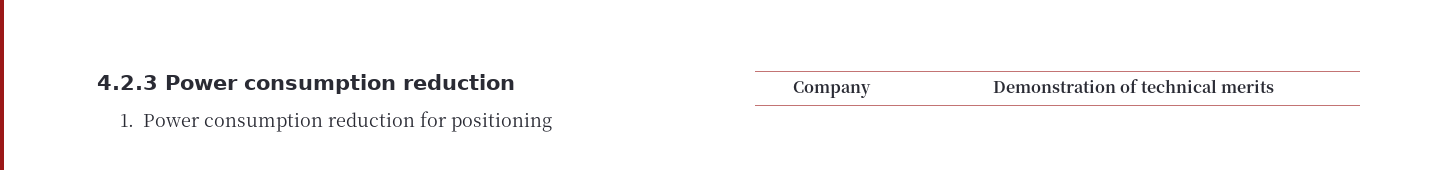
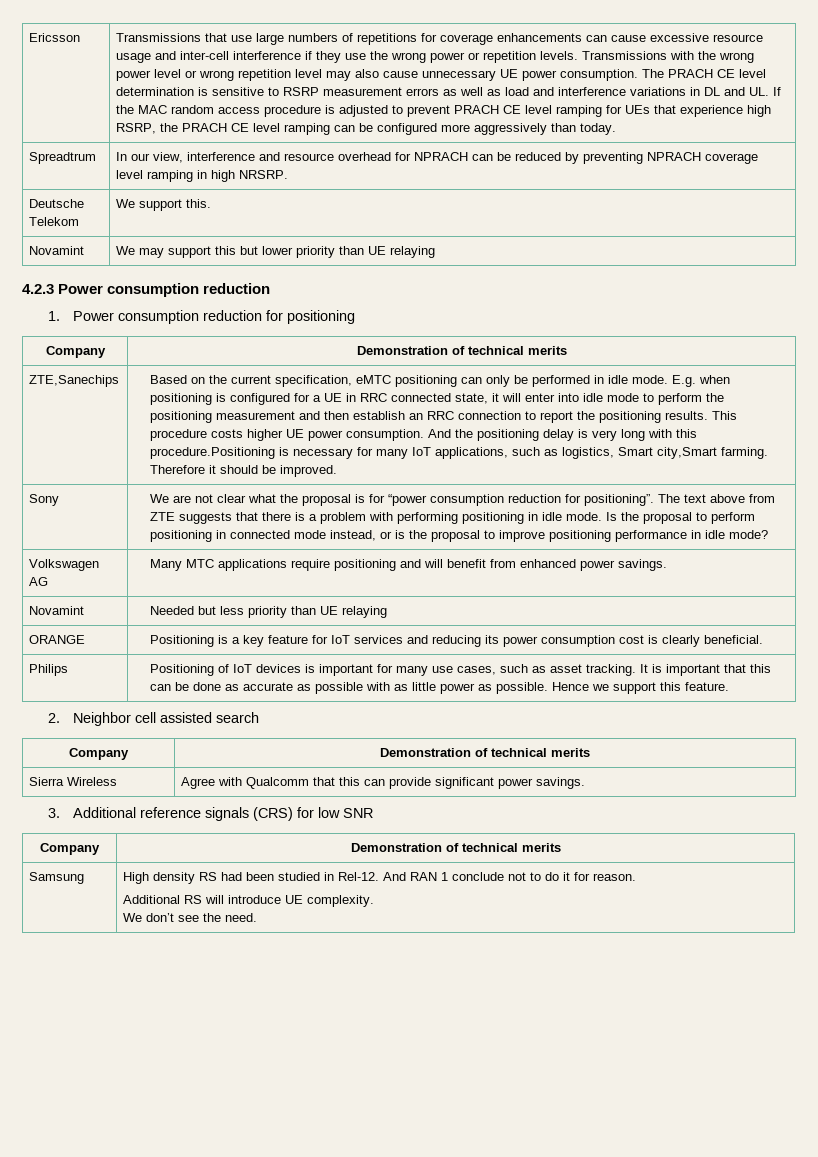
(97, 82) none -> [29,33,81,42] [116,33,764,45] [116,51,755,63] [116,69,767,81] [116,87,782,96] [116,105,772,117] [116,123,617,135] [29,152,97,164] [116,152,759,164] [116,170,289,182] [29,199,85,208] [29,217,80,226] [116,199,212,211] [29,246,85,255] [116,246,436,258] Ericsson | Transmissions that use large numbers of repetitions for coverage enhancements can cause excessive resource usage and inter-cell interference if they use the wrong power or repetition levels. Transmissions with the wrong power level or wrong repetition level may also cause unnecessary UE power consumption. The PRACH CE level determination is sensitive to RSRP measurement errors as well as load and interference variations in DL and UL. If the MAC random access procedure is adjusted to prevent PRACH CE level ramping for UEs that experience high RSRP, the PRACH CE level ramping can be configured more aggressively than today. // Spreadtrum | In our view, interference and resource overhead for NPRACH can be reduced by preventing NPRACH coverage level ramping in high NRSRP. // Deutsche Telekom | We support this. // Novamint | We may support this but lower priority than UE relaying //
(1274, 86) none -> [29,375,120,387] [149,375,730,387] [149,393,724,405] [149,411,737,423] [149,429,697,441] [149,447,768,459] [149,465,337,477] [29,494,60,506] [149,494,775,506] [149,512,755,524] [149,530,768,542] [29,559,100,571] [29,577,49,586] [149,559,667,571] [29,606,85,615] [149,606,387,618] [29,635,86,644] [149,635,763,647] [29,664,69,676] [149,664,771,676] [149,682,729,694] [47,712,260,726] [69,748,129,760] [380,748,590,757] [29,777,118,786] [181,777,586,789] [47,807,374,821] [40,843,100,855] [350,843,561,852] [29,872,85,884] [123,872,637,884] [123,895,375,907] [123,913,258,922] // ZTE,Sanechips | Based on the current specification, eMTC positioning can only be performed in idle mode. E.g. when positioning is configured for a UE in RRC connected state, it will enter into idle mode to perform the positioning measurement and then establish an RRC connection to report the positioning results. This procedure costs higher UE power consumption. And the positioning delay is very long with this procedure.Positioning is necessary for many IoT applications, such as logistics, Smart city,Smart farming. Therefore it should be improved. // Sony | We are not clear what the proposal is for “power consumption reduction for positioning”. The text above from ZTE suggests that there is a problem with performing positioning in idle mode. Is the proposal to perform positioning in connected mode instead, or is the proposal to improve positioning performance in idle mode? // Volkswagen AG | Many MTC applications require positioning and will benefit from enhanced power savings. // Novamint | Needed but less priority than UE relaying // ORANGE | Positioning is a key feature for IoT services and reducing its power consumption cost is clearly beneficial. // Philips | Positioning of IoT devices is important for many use cases, such as asset tracking. It is important that this can be done as accurate as possible with as little power as possible. Hence we support this feature. // 2. Neighbor cell assisted search // Company | Demonstration of technical merits // Sierra Wireless | Agree with Qualcomm that this can provide significant power savings. // 3. Additional reference signals (CRS) for low SNR // Company | Demonstration of technical merits // Samsung | High density RS had been studied in Rel-12. And RAN 1 conclude not to do it for reason. // Additional RS will introduce UE complexity. // We don’t see the need.

